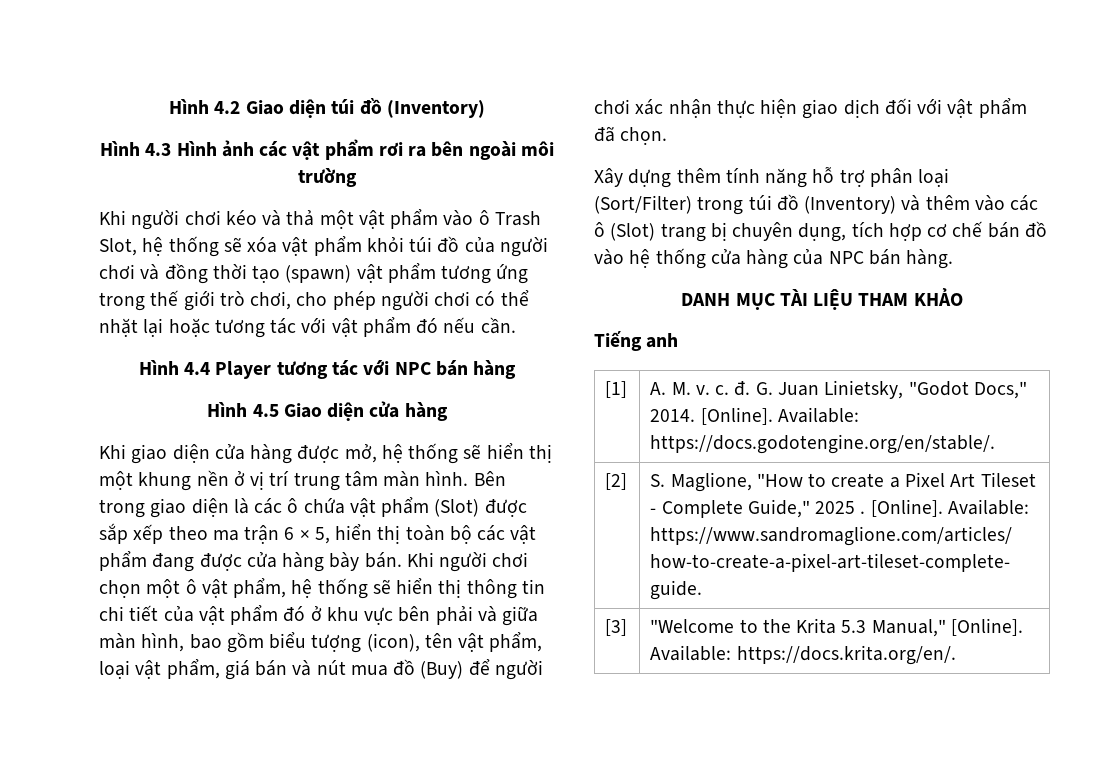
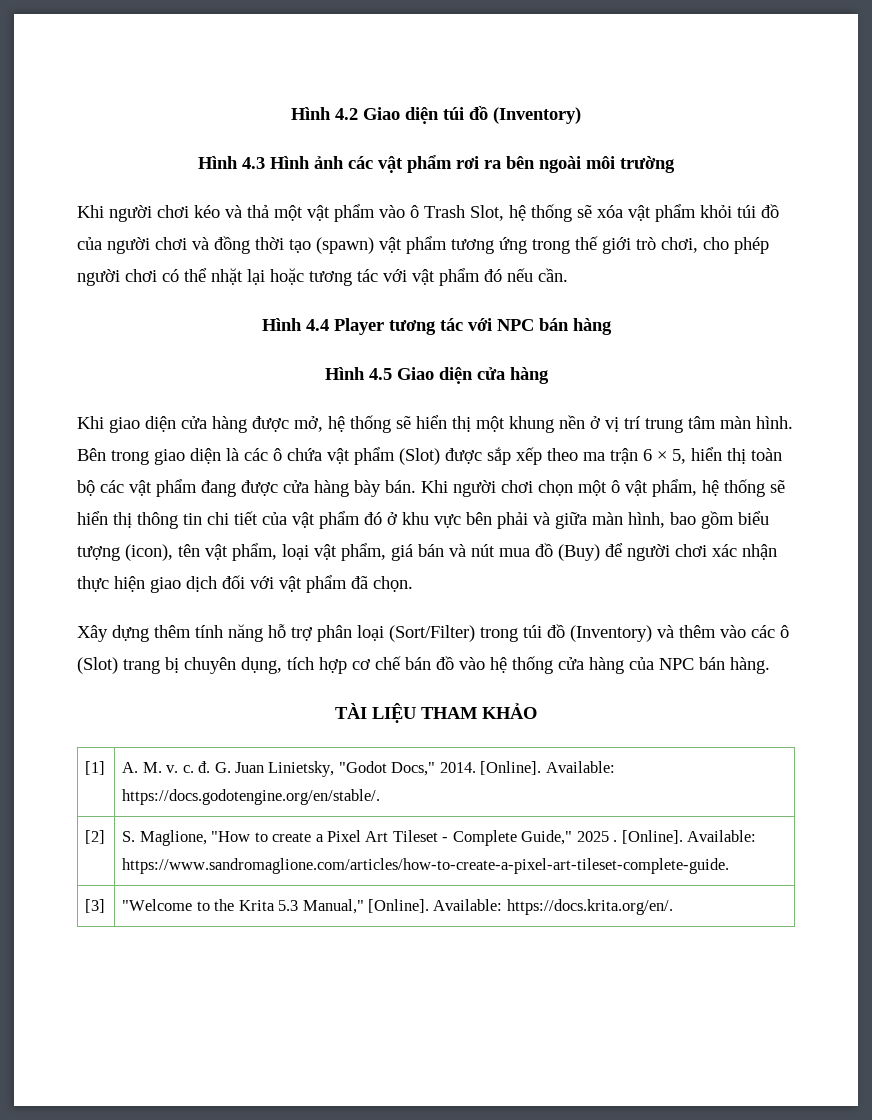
[681,293,775,311] DANH MỤC -> (770, 665) none
[594,331,679,351] // Tiếng anh -> (537, 711) none

